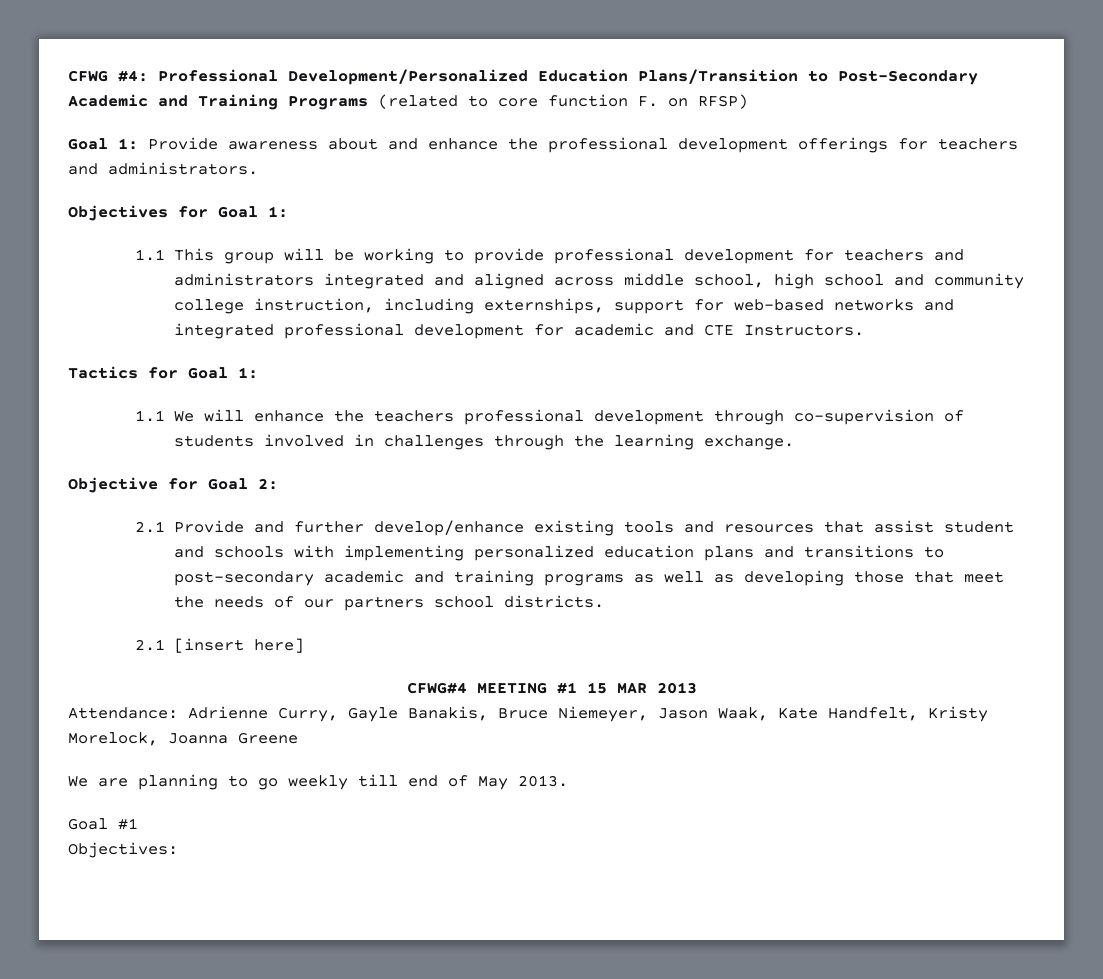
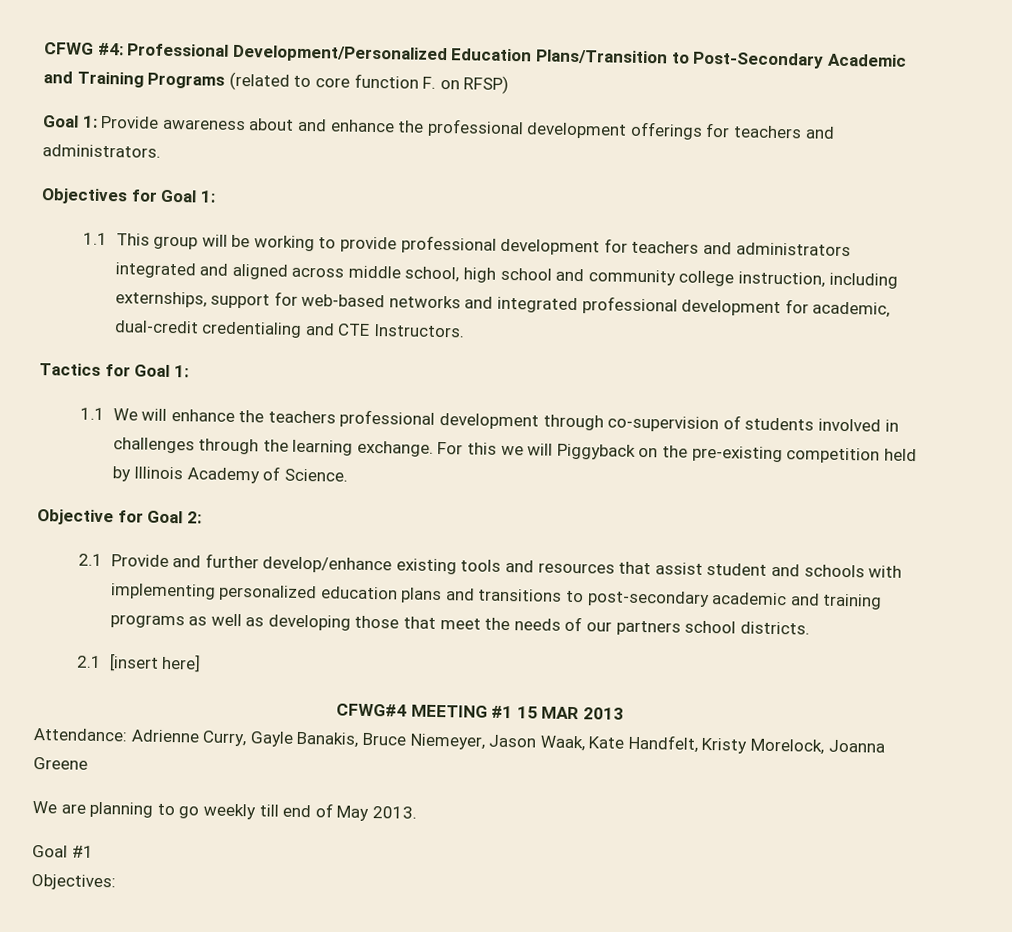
[573,323,654,336] academic -> [812,301,891,318] [113,320,303,338] academic, dual-credit credentialing
(794, 442) none -> [437,441,917,464] [111,466,348,484] For this we will Piggyback on the pre-existing competition held by Illinois Academy of Science.

